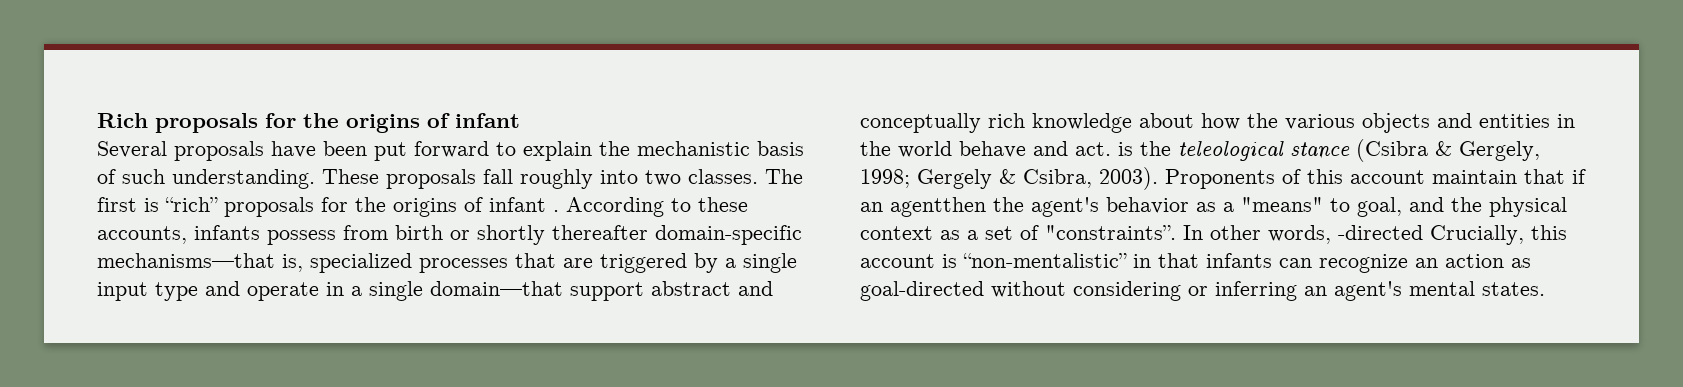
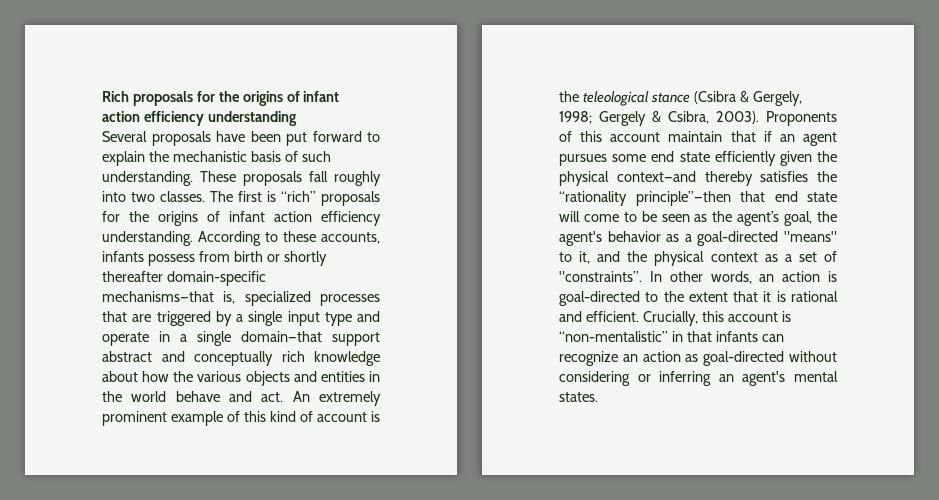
(520, 120) none -> [102,111,297,126] action efficiency understanding
[553,210,559,212] . -> [274,211,381,226] [102,231,193,246] action efficiency understanding.
(1111, 149) none -> [292,391,381,406] [102,411,367,426] An extremely prominent example of this kind of account
[890,197,986,217] agentthen -> [803,132,837,146] [559,151,837,166] [559,171,837,186] [559,191,837,206] [559,211,813,226] agent pursues some end state efficiently given the physical context—and thereby satisfies the “rationality principle”—then that end state will come to be seen as the agent’s goal,
(1234, 207) none -> [697,231,779,246] goal-directed
[1357,197,1402,217] goal, -> [579,251,591,264] it,
[1338,225,1423,240] -directed -> [759,271,837,282] [559,291,838,306] [559,311,639,322] an action is goal-directed to the extent that it is rational and efficient.

